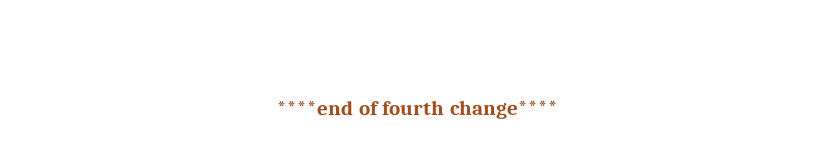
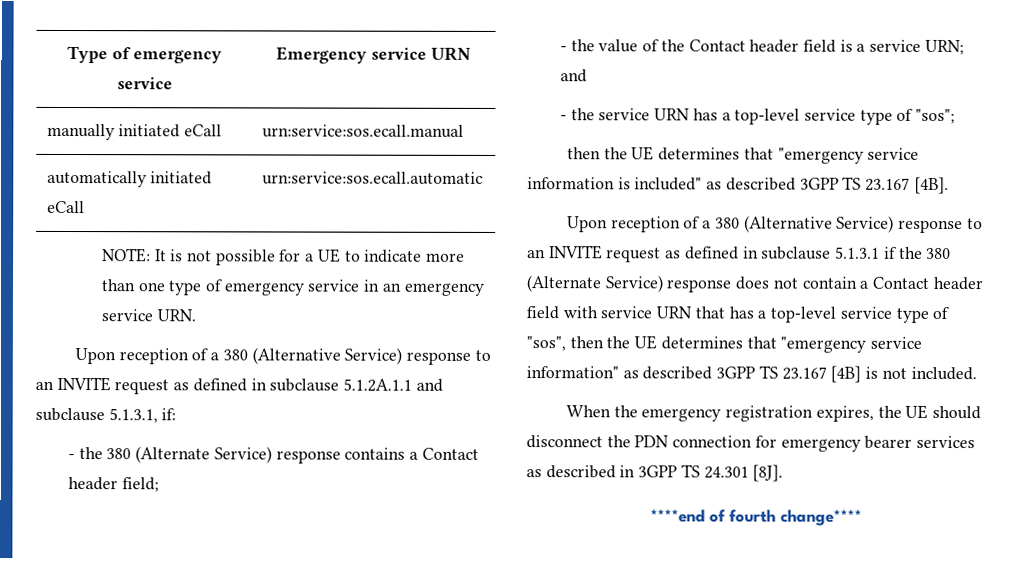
(277, 108) none -> [66,45,223,64] [116,77,173,90] [276,46,471,64] [46,123,223,141] [261,124,464,138] [46,170,213,188] [46,200,85,214] [261,171,483,185] [101,248,466,266] [100,279,484,296] [100,309,196,322] [75,347,491,365] [35,376,443,395] [35,407,177,424] [67,446,479,464] [67,477,159,493] [559,39,964,56] [559,69,587,83] [559,108,956,125] [567,146,920,164] [527,176,949,194] [567,215,983,234] [527,245,952,263] [526,275,984,293] [526,306,950,323] [526,335,923,353] [526,365,977,383] [566,404,982,422] [526,435,976,452] [526,464,784,482] Type of emergency service | Emergency service URN // manually initiated eCall | urn:service:sos.ecall.manual // automatically initiated eCall | urn:service:sos.ecall.automatic // NOTE: It is not possible for a UE to indicate more than one type of emergency service in an emergency service URN. // Upon reception of a 380 (Alternative Service) response to an INVITE request as defined in subclause 5.1.2A.1.1 and subclause 5.1.3.1, if: // - the 380 (Alternate Service) response contains a Contact header field; // - the value of the Contact header field is a service URN; and // - the service URN has a top-level service type of "sos"; // then the UE determines that "emergency service information is included" as described 3GPP TS 23.167 [4B]. // Upon reception of a 380 (Alternative Service) response to an INVITE request as defined in subclause 5.1.3.1 if the 380 (Alternate Service) response does not contain a Contact header field with service URN that has a top-level service type of "sos", then the UE determines that "emergency service information" as described 3GPP TS 23.167 [4B] is not included. // When the emergency registration expires, the UE should disconnect the PDN connection for emergency bearer services as described in 3GPP TS 24.301 [8J]. //

